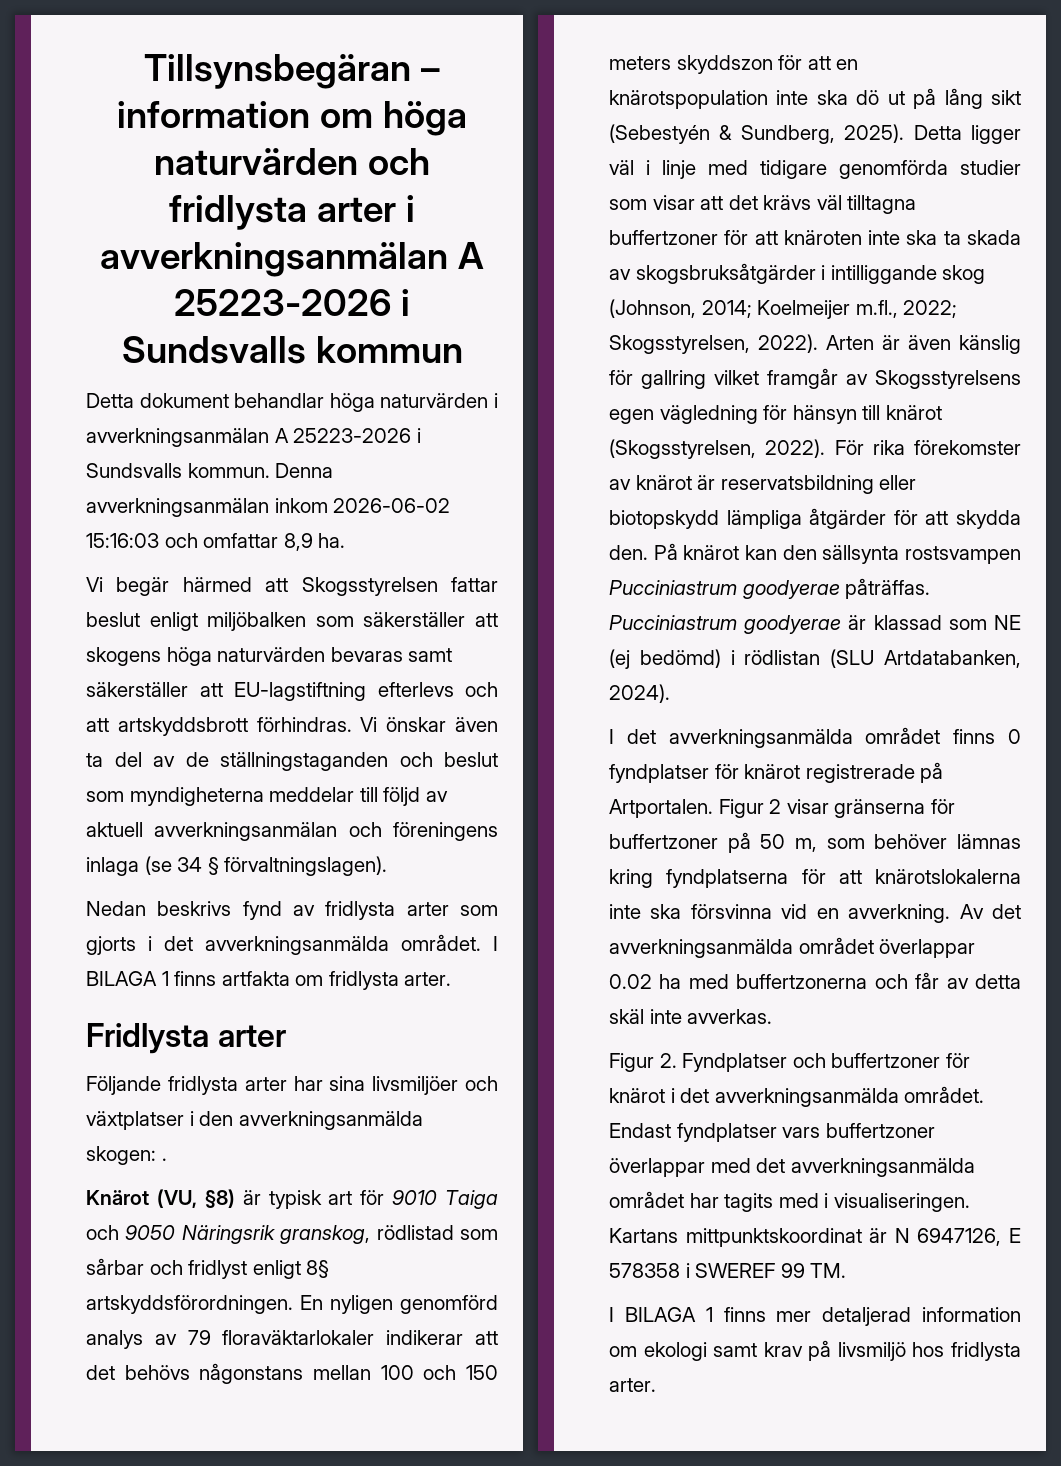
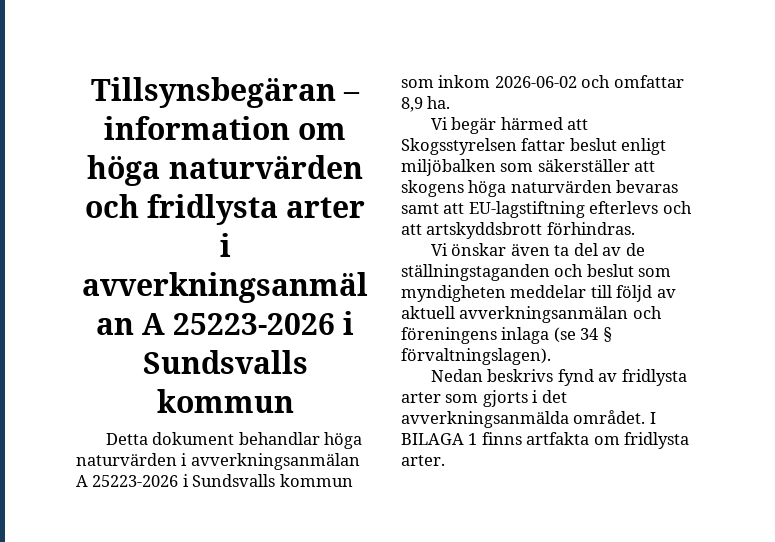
[187,463,334,478] [86,498,269,517] kommun. Denna avverkningsanmälan -> [279,474,353,487] [401,79,434,88] kommun som
[86,533,159,548] 15:16:03 -> (577, 82) none
[86,682,188,697] säkerställer -> (439, 208) none
(352, 724) none -> (635, 228) //
[129,787,264,806] myndigheterna -> [401,285,506,302] myndigheten
[86,1023,286,1054] [86,1076,498,1095] [86,1111,423,1130] [86,1146,167,1165] [86,1189,498,1209] [86,1225,499,1244] [86,1258,330,1279] [86,1295,498,1314] [86,1330,498,1349] [86,1363,499,1384] [609,55,859,74] [609,88,1021,109] [609,124,1021,144] [609,160,1021,179] [609,195,917,214] [609,230,1021,245] [609,263,986,284] [609,299,958,319] [609,334,1021,354] [609,368,1021,389] [609,405,942,424] [609,439,1021,459] [609,475,917,494] [609,508,1021,529] [609,543,1021,564] [609,578,931,599] [609,615,1021,634] [609,649,1021,669] [609,684,670,703] [609,727,1021,748] [609,762,944,783] [609,799,955,818] [609,832,1022,853] [609,869,1021,888] [609,904,1021,923] [609,937,976,958] [609,972,1021,989] [609,1009,773,1024] [609,1053,970,1072] [609,1086,985,1107] [609,1123,935,1142] [609,1158,975,1177] [609,1191,970,1212] [609,1228,1021,1247] [609,1263,847,1278] [609,1307,1021,1326] [609,1340,1021,1361] [609,1378,656,1392] // Fridlysta arter // Följande fridlysta arter har sina livsmiljöer och växtplatser i den avverkningsanmälda skogen: . // Knärot (VU, §8) är typisk art för 9010 Taiga och 9050 Näringsrik granskog, rödlistad som sårbar och fridlyst enligt 8§ artskyddsförordningen. En nyligen genomförd analys av 79 floraväktarlokaler indikerar att det behövs någonstans mellan 100 och 150 meters skyddszon för att en knärotspopulation inte ska dö ut på lång sikt (Sebestyén & Sundberg, 2025). Detta ligger väl i linje med tidigare genomförda studier som visar att det krävs väl tilltagna buffertzoner för att knäroten inte ska ta skada av skogsbruksåtgärder i intilliggande skog (Johnson, 2014; Koelmeijer m.fl., 2022; Skogsstyrelsen, 2022). Arten är även känslig för gallring vilket framgår av Skogsstyrelsens egen vägledning för hänsyn till knärot (Skogsstyrelsen, 2022). För rika förekomster av knärot är reservatsbildning eller biotopskydd lämpliga åtgärder för att skydda den. På knärot kan den sällsynta rostsvampen Pucciniastrum goodyerae påträffas. Pucciniastrum goodyerae är klassad som NE (ej bedömd) i rödlistan (SLU Artdatabanken, 2024). // I det avverkningsanmälda området finns 0 fyndplatser för knärot registrerade på Artportalen. Figur 2 visar gränserna för buffertzoner på 50 m, som behöver lämnas kring fyndplatserna för att knärotslokalerna inte ska försvinna vid en avverkning. Av det avverkningsanmälda området överlappar 0.02 ha med buffertzonerna och får av detta skäl inte avverkas. // Figur 2. Fyndplatser och buffertzoner för knärot i det avverkningsanmälda området. Endast fyndplatser vars buffertzoner överlappar med det avverkningsanmälda området har tagits med i visualiseringen. Kartans mittpunktskoordinat är N 6947126, E 578358 i SWEREF 99 TM. // I BILAGA 1 finns mer detaljerad information om ekologi samt krav på livsmiljö hos fridlysta arter. -> (445, 460) none

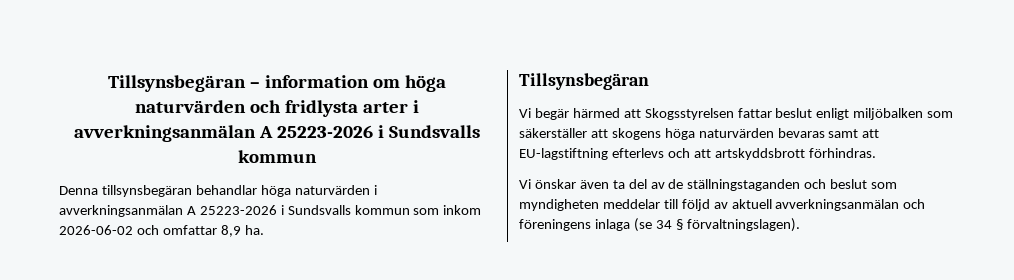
[105,432,235,445] Detta dokument -> [59,185,192,197] Denna tillsynsbegäran
(451, 102) none -> [519,73,649,90] // Tillsynsbegäran
[430,369,687,386] [401,390,567,407] [401,410,656,428] [401,432,690,449] [401,455,445,466] // Nedan beskrivs fynd av fridlysta arter som gjorts i det avverkningsanmälda området. I BILAGA 1 finns artfakta om fridlysta arter. -> (800, 225) none

